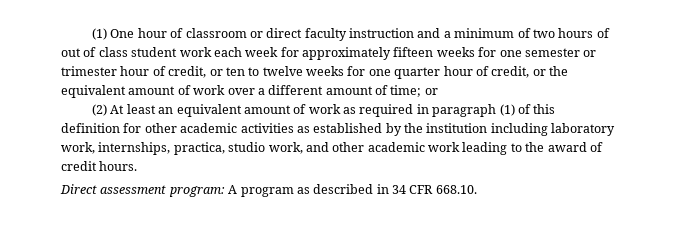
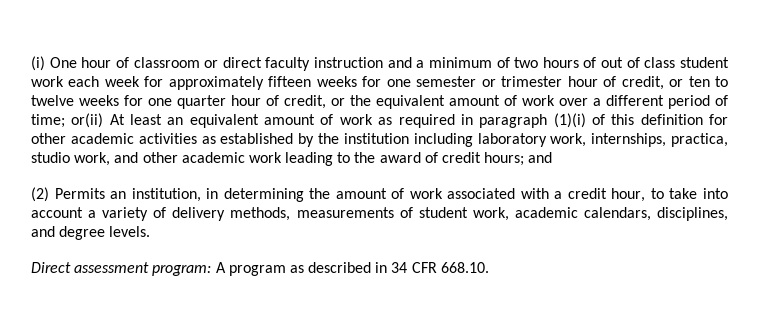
[92,28,108,40] (1) -> [31,56,45,71] (i)
[325,86,373,95] amount -> [668,95,710,109] period
[424,88,438,95] [92,104,108,116] or // (2) -> [71,113,104,128] or(ii)
[499,104,515,116] (1) -> [553,113,586,128] (1)(i)
[99,161,138,171] hours. -> [484,152,553,166] [31,187,728,202] [31,207,728,221] [31,226,151,240] hours; and // (2) Permits an institution, in determining the amount of work associated with a credit hour, to take into account a variety of delivery methods, measurements of student work, academic calendars, disciplines, and degree levels.

